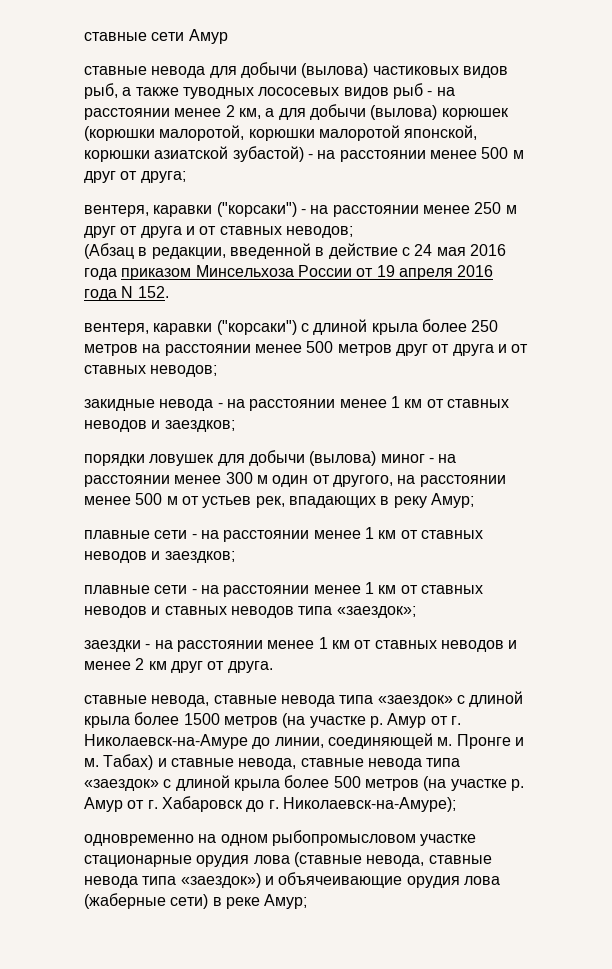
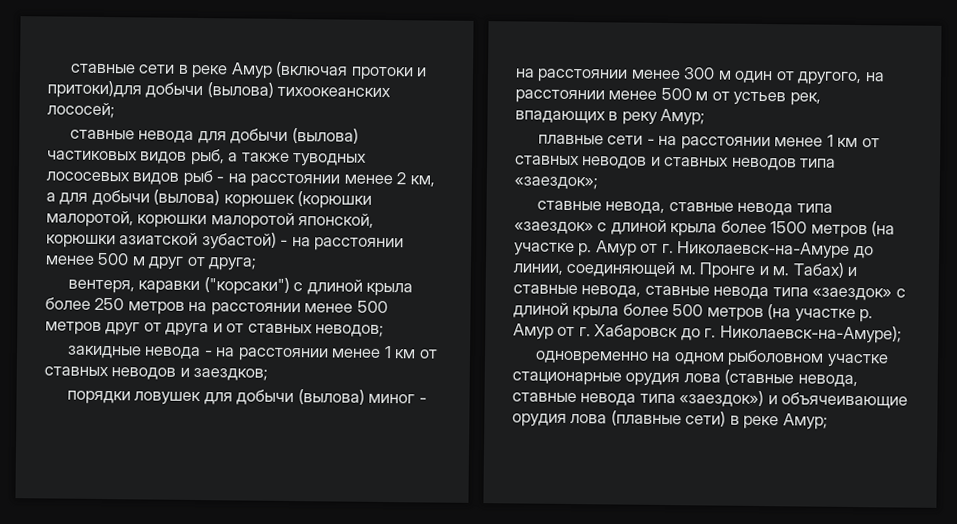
[188,29,228,44] Амур -> [177,61,428,81] [47,80,392,99] [47,102,115,119] в реке Амур (включая протоки и притоки)для добычи (вылова) тихоокеанских лососей;
[84,202,517,217] [84,226,353,238] [84,243,506,259] [84,265,494,280] [84,286,169,301] // вентеря, каравки ("корсаки") - на расстоянии менее 250 м друг от друга и от ставных неводов; // (Абзац в редакции, введенной в действие с 24 мая 2016 года приказом Минсельхоза России от 19 апреля 2016 года N 152. -> (258, 264) none
[84,527,483,542] [84,551,235,563] // плавные сети - на расстоянии менее 1 км от ставных неводов и заездков; -> (706, 117) none
[84,637,518,652] [84,658,273,673] // заездки - на расстоянии менее 1 км от ставных неводов и менее 2 км друг от друга. -> (598, 183) none
[271,830,416,846] рыбопромысловом -> [727,349,825,367] рыболовном
[84,893,166,909] (жаберные -> [610,410,682,427] (плавные

